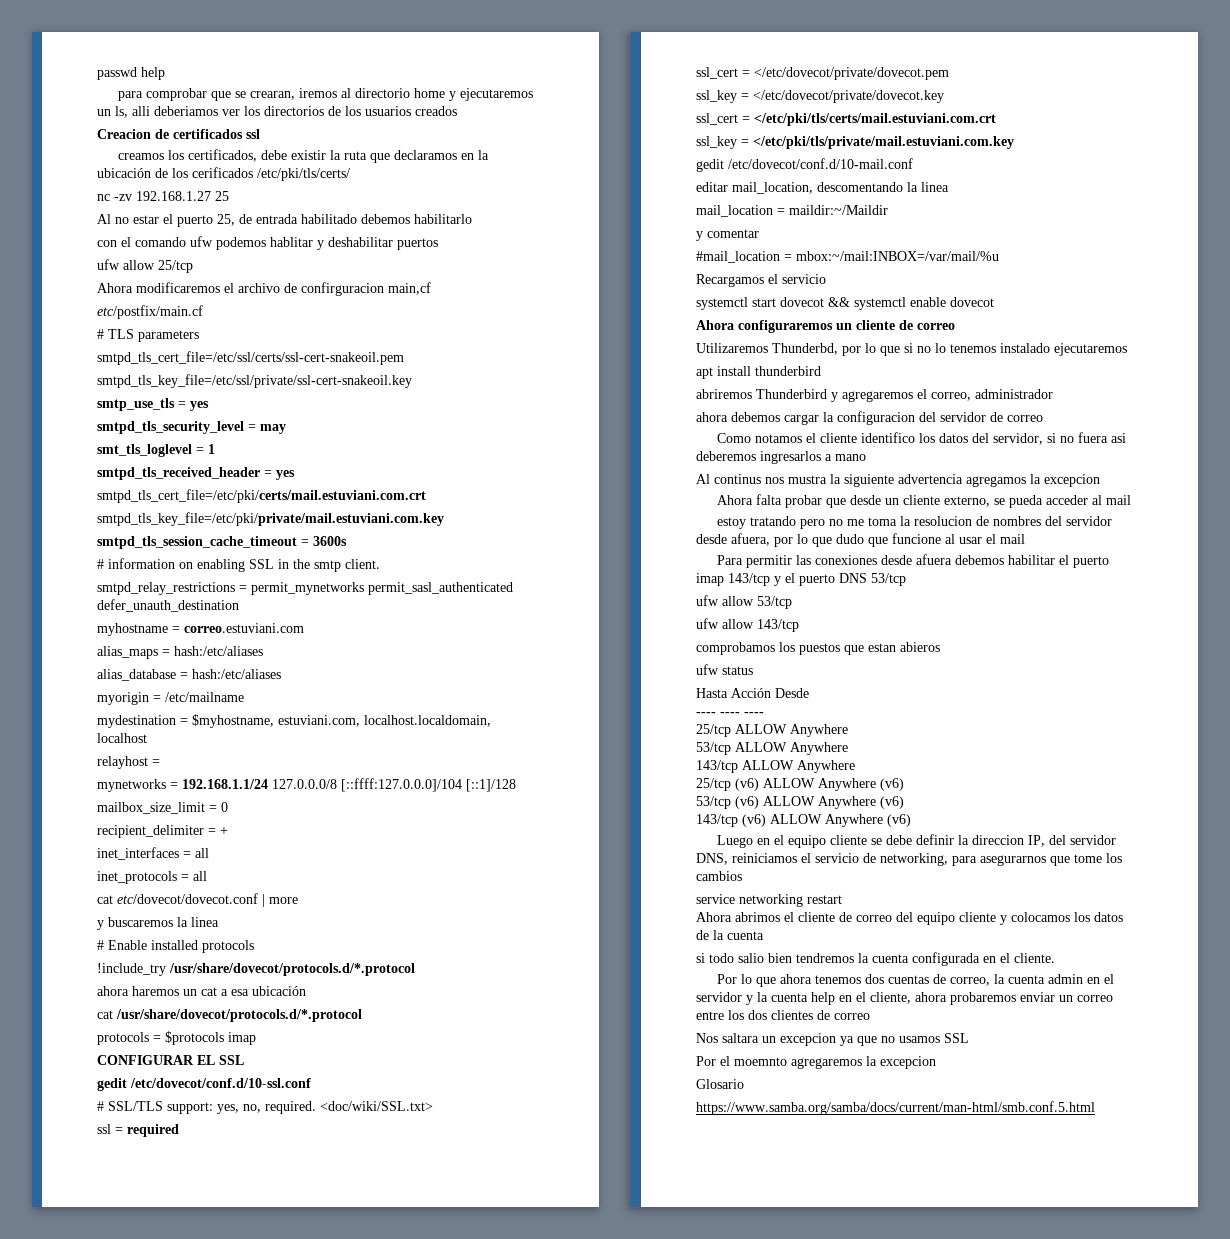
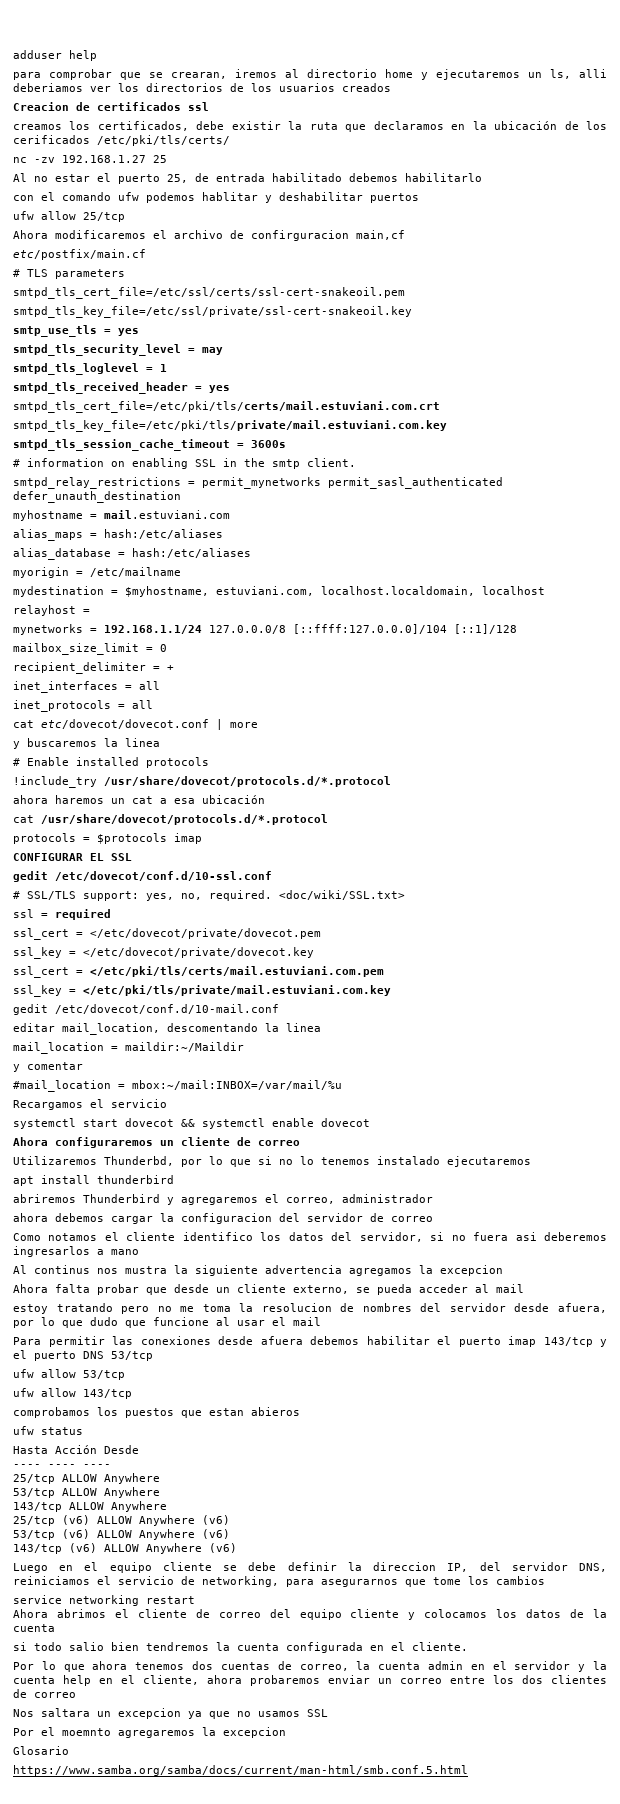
[97,67,137,80] passwd -> [13,50,62,59] adduser
[97,444,192,457] smt_tls_loglevel -> [13,363,139,375] smtpd_tls_loglevel
[97,489,426,503] [97,512,444,526] smtpd_tls_cert_file=/etc/pki/certs/mail.estuviani.com.crt // smtpd_tls_key_file=/etc/pki/private/mail.estuviani.com.key -> [13,401,440,413] [13,420,447,432] smtpd_tls_cert_file=/etc/pki/tls/certs/mail.estuviani.com.crt // smtpd_tls_key_file=/etc/pki/tls/private/mail.estuviani.com.key
[184,623,304,633] correo.estuviani.com -> [104,510,230,519] mail.estuviani.com
[754,113,996,126] </etc/pki/tls/certs/mail.estuviani.com.crt -> [90,966,384,977] </etc/pki/tls/certs/mail.estuviani.com.pem

